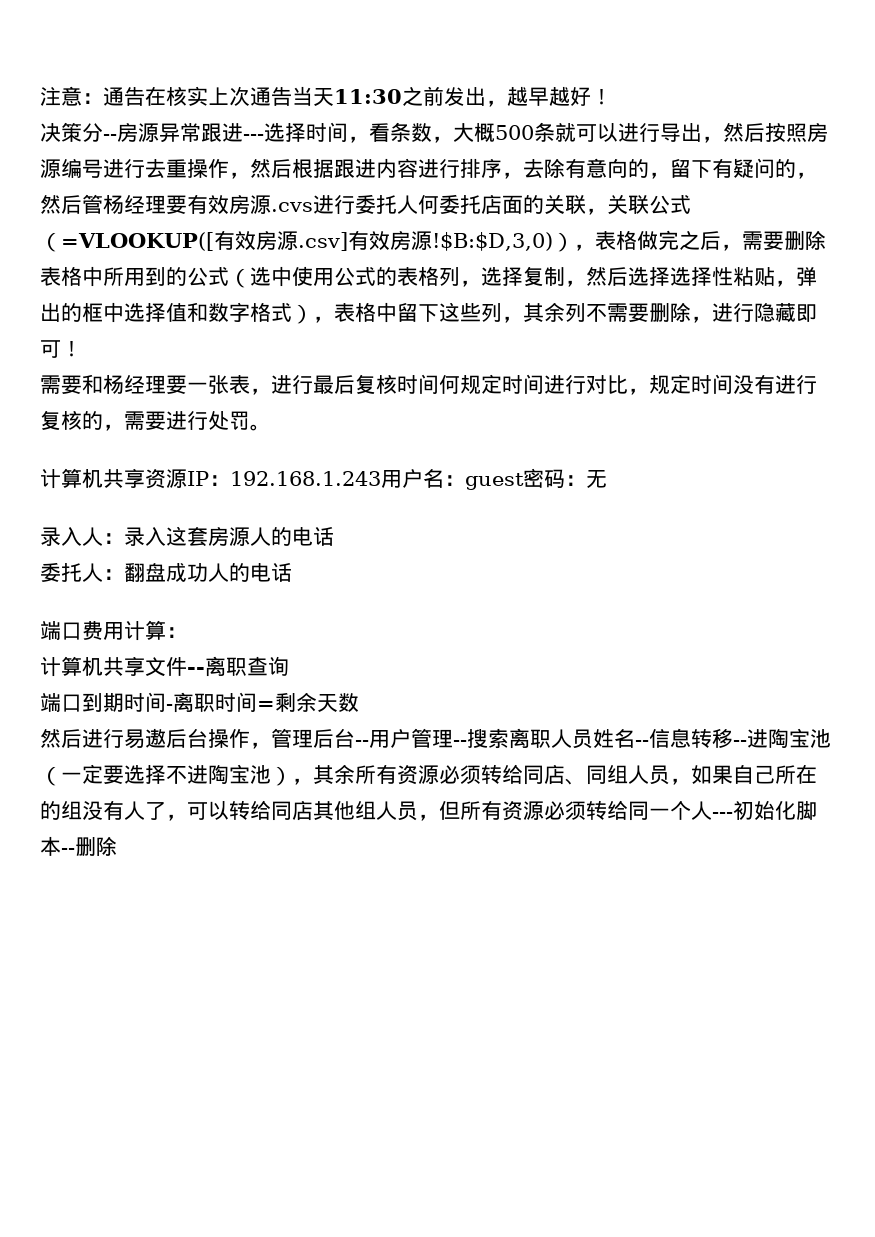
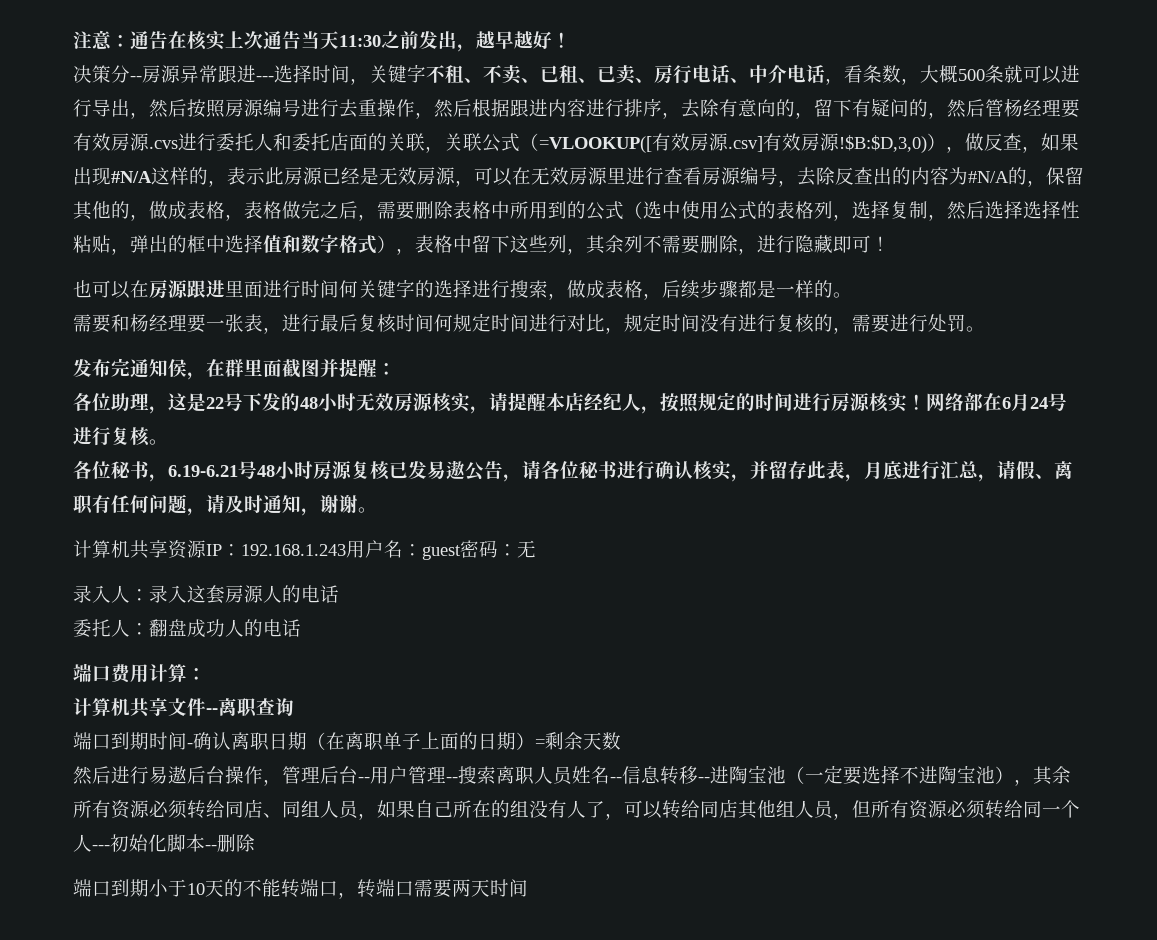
(369, 139) none -> [369,64,844,85] 关键字不租、不卖、已租、已卖、房行电话、中介电话，
[418,195,439,214] 何 -> [273,133,292,151] 和
(595, 247) none -> [965,133,1079,153] [73,167,1084,187] [73,201,244,221] 做反查，如果出现#N/A这样的，表示此房源已经是无效房源，可以在无效房源里进行查看房源编号，去除反查出的内容为#N/A的，保留其他的，做成表格，
(82, 348) none -> [73,279,852,300] // 也可以在房源跟进里面进行时间何关键字的选择进行搜索，做成表格，后续步骤都是一样的。
(271, 427) none -> [73,358,396,380] [73,392,1067,414] [73,427,168,446] [73,460,1073,482] [73,494,377,516] // 发布完通知侯，在群里面截图并提醒： // 各位助理，这是22号下发的48小时无效房源核实，请提醒本店经纪人，按照规定的时间进行房源核实！网络部在6月24号进行复核。 // 各位秘书，6.19-6.21号48小时房源复核已发易遨公告，请各位秘书进行确认核实，并留存此表，月底进行汇总，请假、离职有任何问题，请及时通知，谢谢。
[173,692,257,713] 离职时间 -> [193,732,535,751] 确认离职日期（在离职单子上面的日期）
(117, 846) none -> [73,879,528,899] // 端口到期小于10天的不能转端口，转端口需要两天时间

